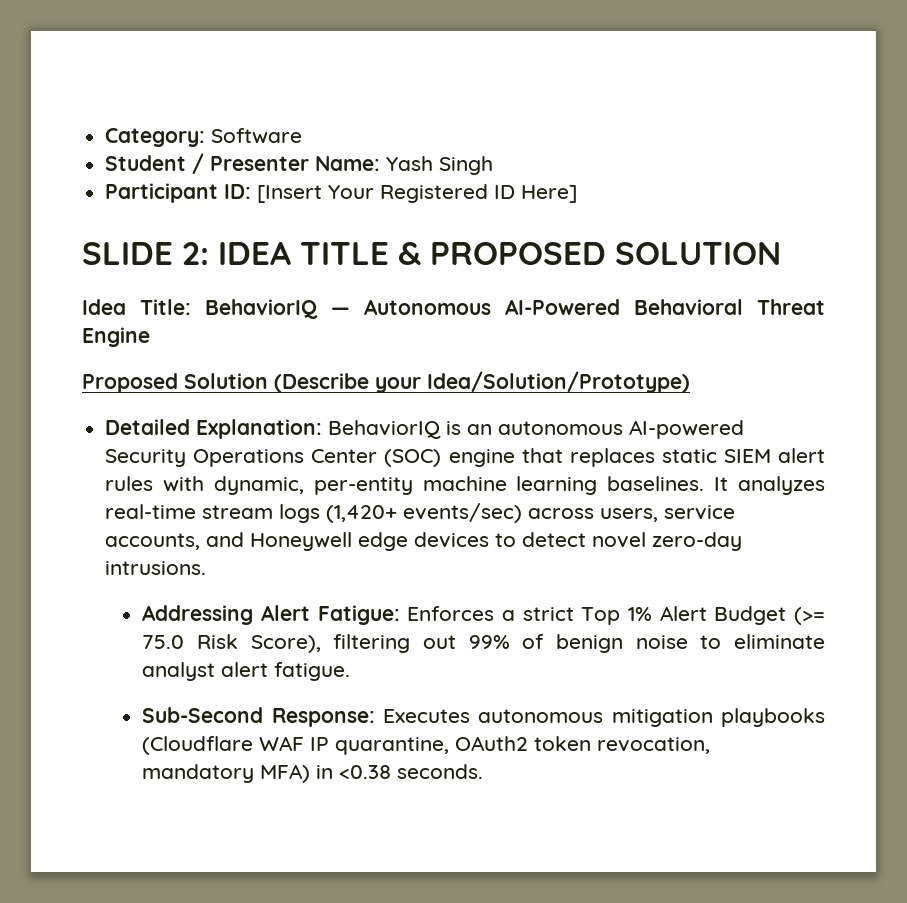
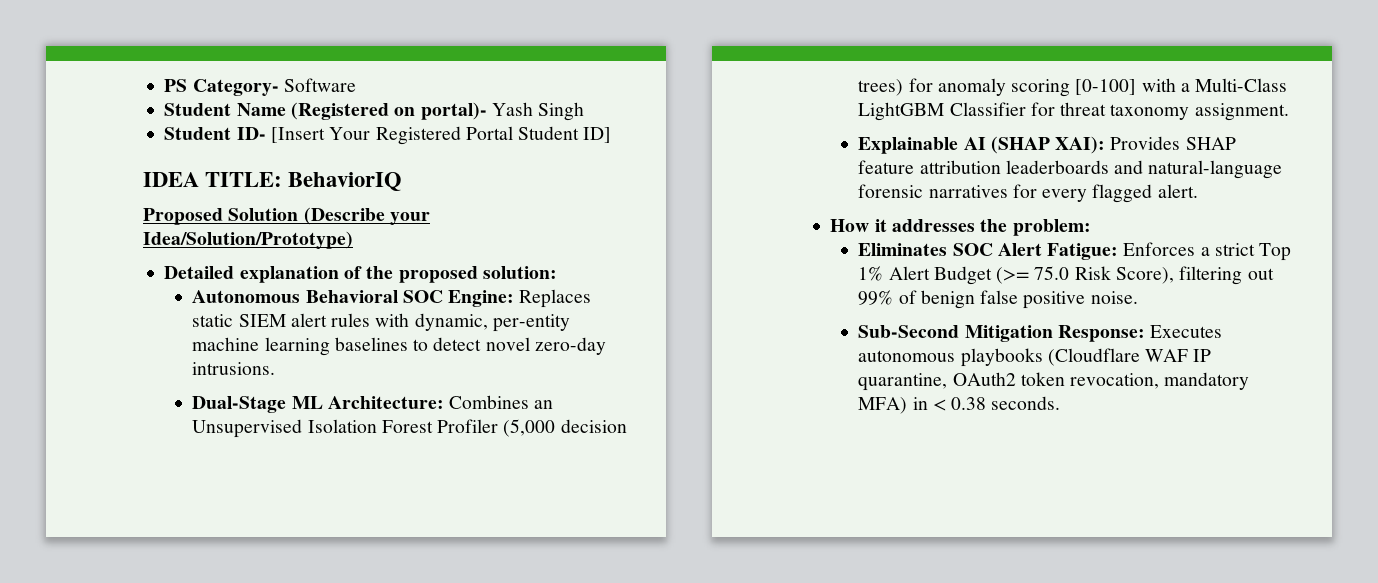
[105,128,206,147] Category: -> [164,79,279,96] PS Category-
[192,153,381,174] / Presenter Name: -> [236,102,487,120] Name (Registered on portal)-
[105,183,252,203] Participant ID: -> [164,127,266,140] Student ID-
[494,185,578,203] [82,241,781,265] [82,299,825,319] [82,327,150,347] ID Here] // SLIDE 2: IDEA TITLE & PROPOSED SOLUTION // Idea Title: BehaviorIQ — Autonomous AI-Powered Behavioral Threat Engine -> [465,126,612,143] [143,172,403,191] Portal Student ID] // IDEA TITLE: BehaviorIQ
[196,419,745,439] [105,448,655,467] Explanation: BehaviorIQ is an autonomous AI-powered Security Operations Center (SOC) engine that replaces -> [239,266,557,283] [192,289,592,308] explanation of the proposed solution: // Autonomous Behavioral SOC Engine: Replaces
[607,476,825,495] [105,503,736,523] [105,532,490,551] baselines. It analyzes real-time stream logs (1,420+ events/sec) across users, service accounts, and Honeywell edge devices -> [334,337,408,351] baselines
[142,605,254,625] Addressing -> [192,395,554,413] [192,419,627,438] [858,78,1288,97] [858,102,1289,121] [858,136,1236,154] [858,160,1283,179] [858,184,1198,203] [830,219,1091,236] [858,243,993,256] Dual-Stage ML Architecture: Combines an Unsupervised Isolation Forest Profiler (5,000 decision trees) for anomaly scoring [0-100] with a Multi-Class LightGBM Classifier for threat taxonomy assignment. // Explainable AI (SHAP XAI): Provides SHAP feature attribution leaderboards and natural-language forensic narratives for every flagged alert. // How it addresses the problem: // Eliminates SOC
[635,634,825,649] [142,662,351,681] noise to eliminate analyst alert fatigue. -> [980,290,1138,309] false positive noise.
(264, 715) none -> [964,325,1053,342] Mitigation
[611,709,713,727] mitigation -> (956, 356) none
[339,765,392,779] <0.38 -> [932,397,987,411] < 0.38

